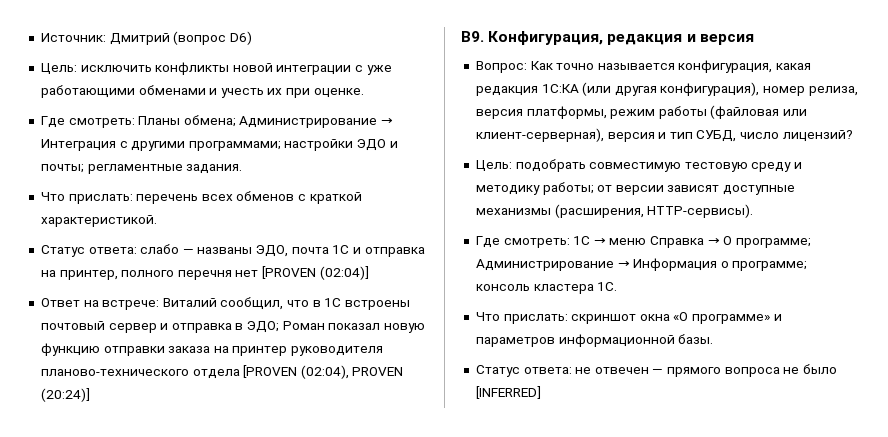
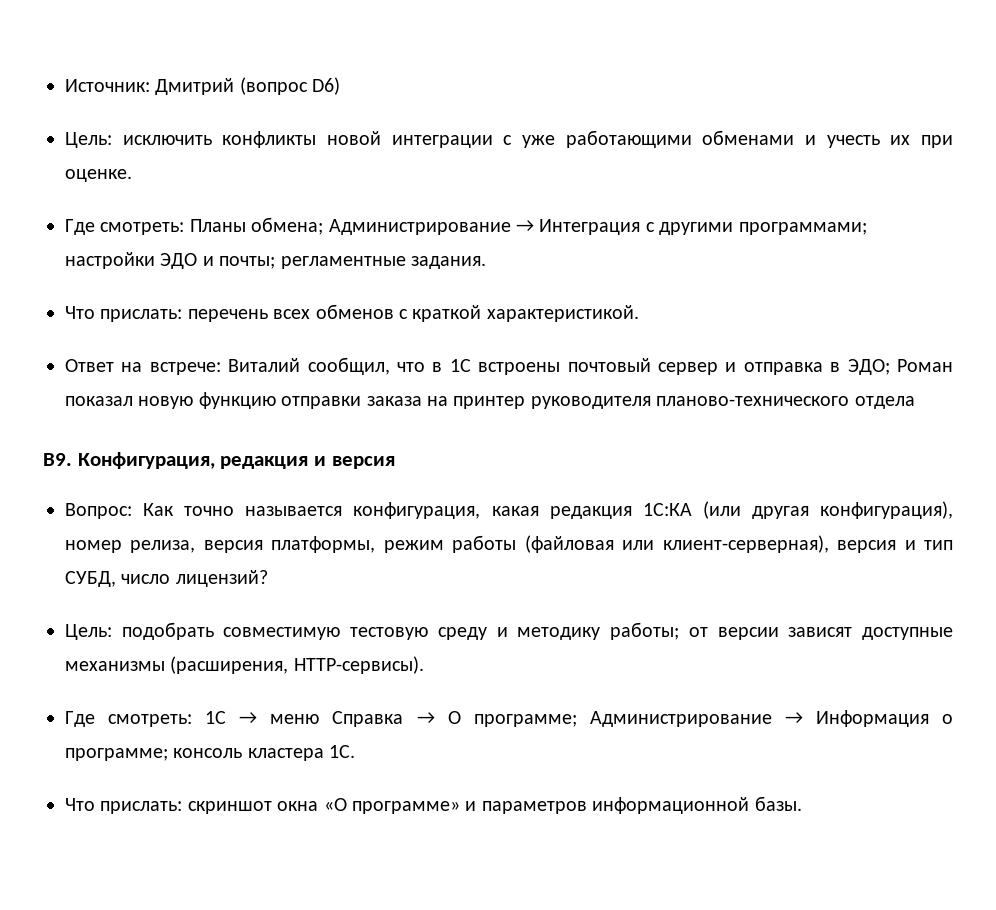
[40,244,425,257] [40,266,369,280] // Статус ответа: слабо — названы ЭДО, почта 1С и отправка на принтер, полного перечня нет [PROVEN (02:04)] -> (639, 313) none
[243,365,404,379] [40,388,90,402] [PROVEN (02:04), PROVEN (20:24)] -> (915, 402) none
[475,364,838,377] [475,386,541,399] // Статус ответа: не отвечен — прямого вопроса не было [INFERRED] -> (802, 803) none

